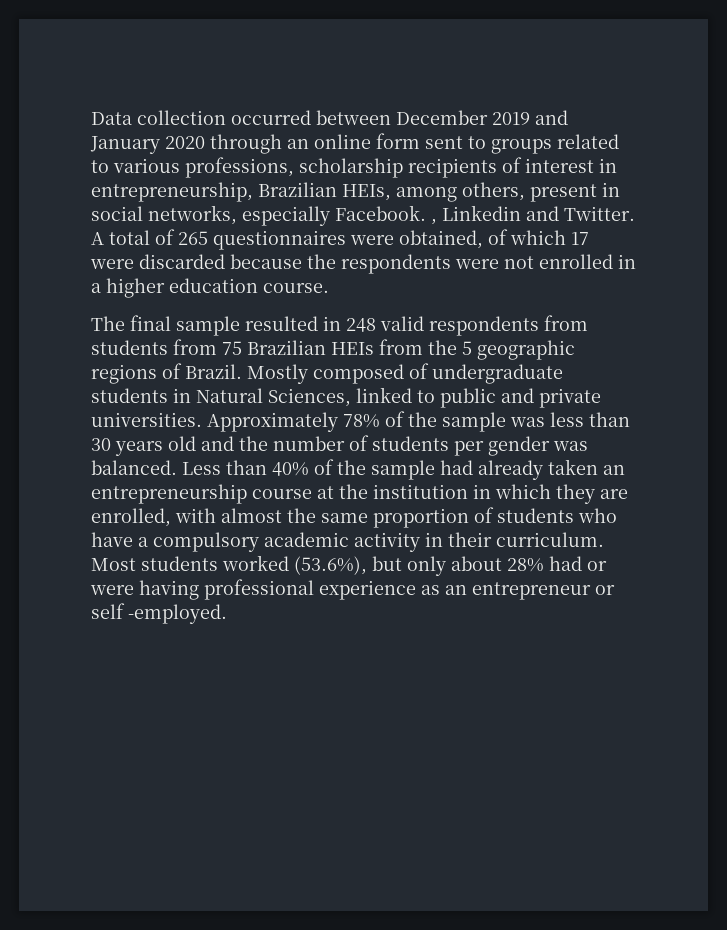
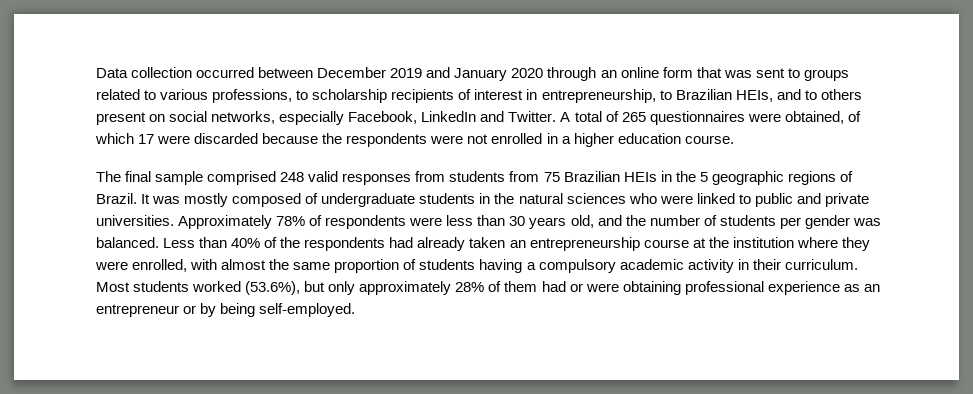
(420, 141) none -> [696,67,752,78] that was
(294, 167) none -> [296,90,309,100] to
(253, 192) none -> [659,90,672,100] to
[396,182,620,202] [91,205,521,226] among others, present in social networks, especially Facebook. , Linkedin -> [776,89,862,100] [96,111,477,125] and to others present on social networks, especially Facebook, LinkedIn
[245,316,341,331] resulted in -> [207,171,277,185] comprised
[429,316,539,336] respondents -> [342,173,412,185] responses
[379,339,423,355] from -> [660,171,672,182] in
[247,364,308,384] Mostly -> [141,193,229,207] It was mostly
[196,388,351,407] Natural Sciences, -> [494,193,693,204] the natural sciences who were
[408,412,545,432] the sample was -> [325,215,443,229] respondents were
[168,436,196,451] old -> [570,215,594,228] old,
[371,460,435,480] sample -> [304,237,386,251] respondents
[473,484,628,504] in which they are -> [796,237,870,251] [95,261,128,270] where they were
[578,508,617,523] [91,532,133,547] who have -> [479,259,523,273] having
[451,556,544,572] about 28% -> [359,281,538,295] approximately 28% of them
[139,580,199,600] having -> [622,281,681,295] obtaining
[91,603,227,624] self -employed. -> [200,303,356,317] by being self-employed.

